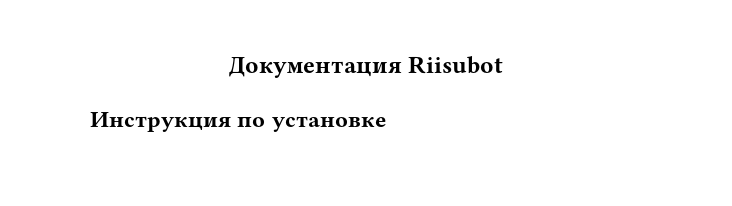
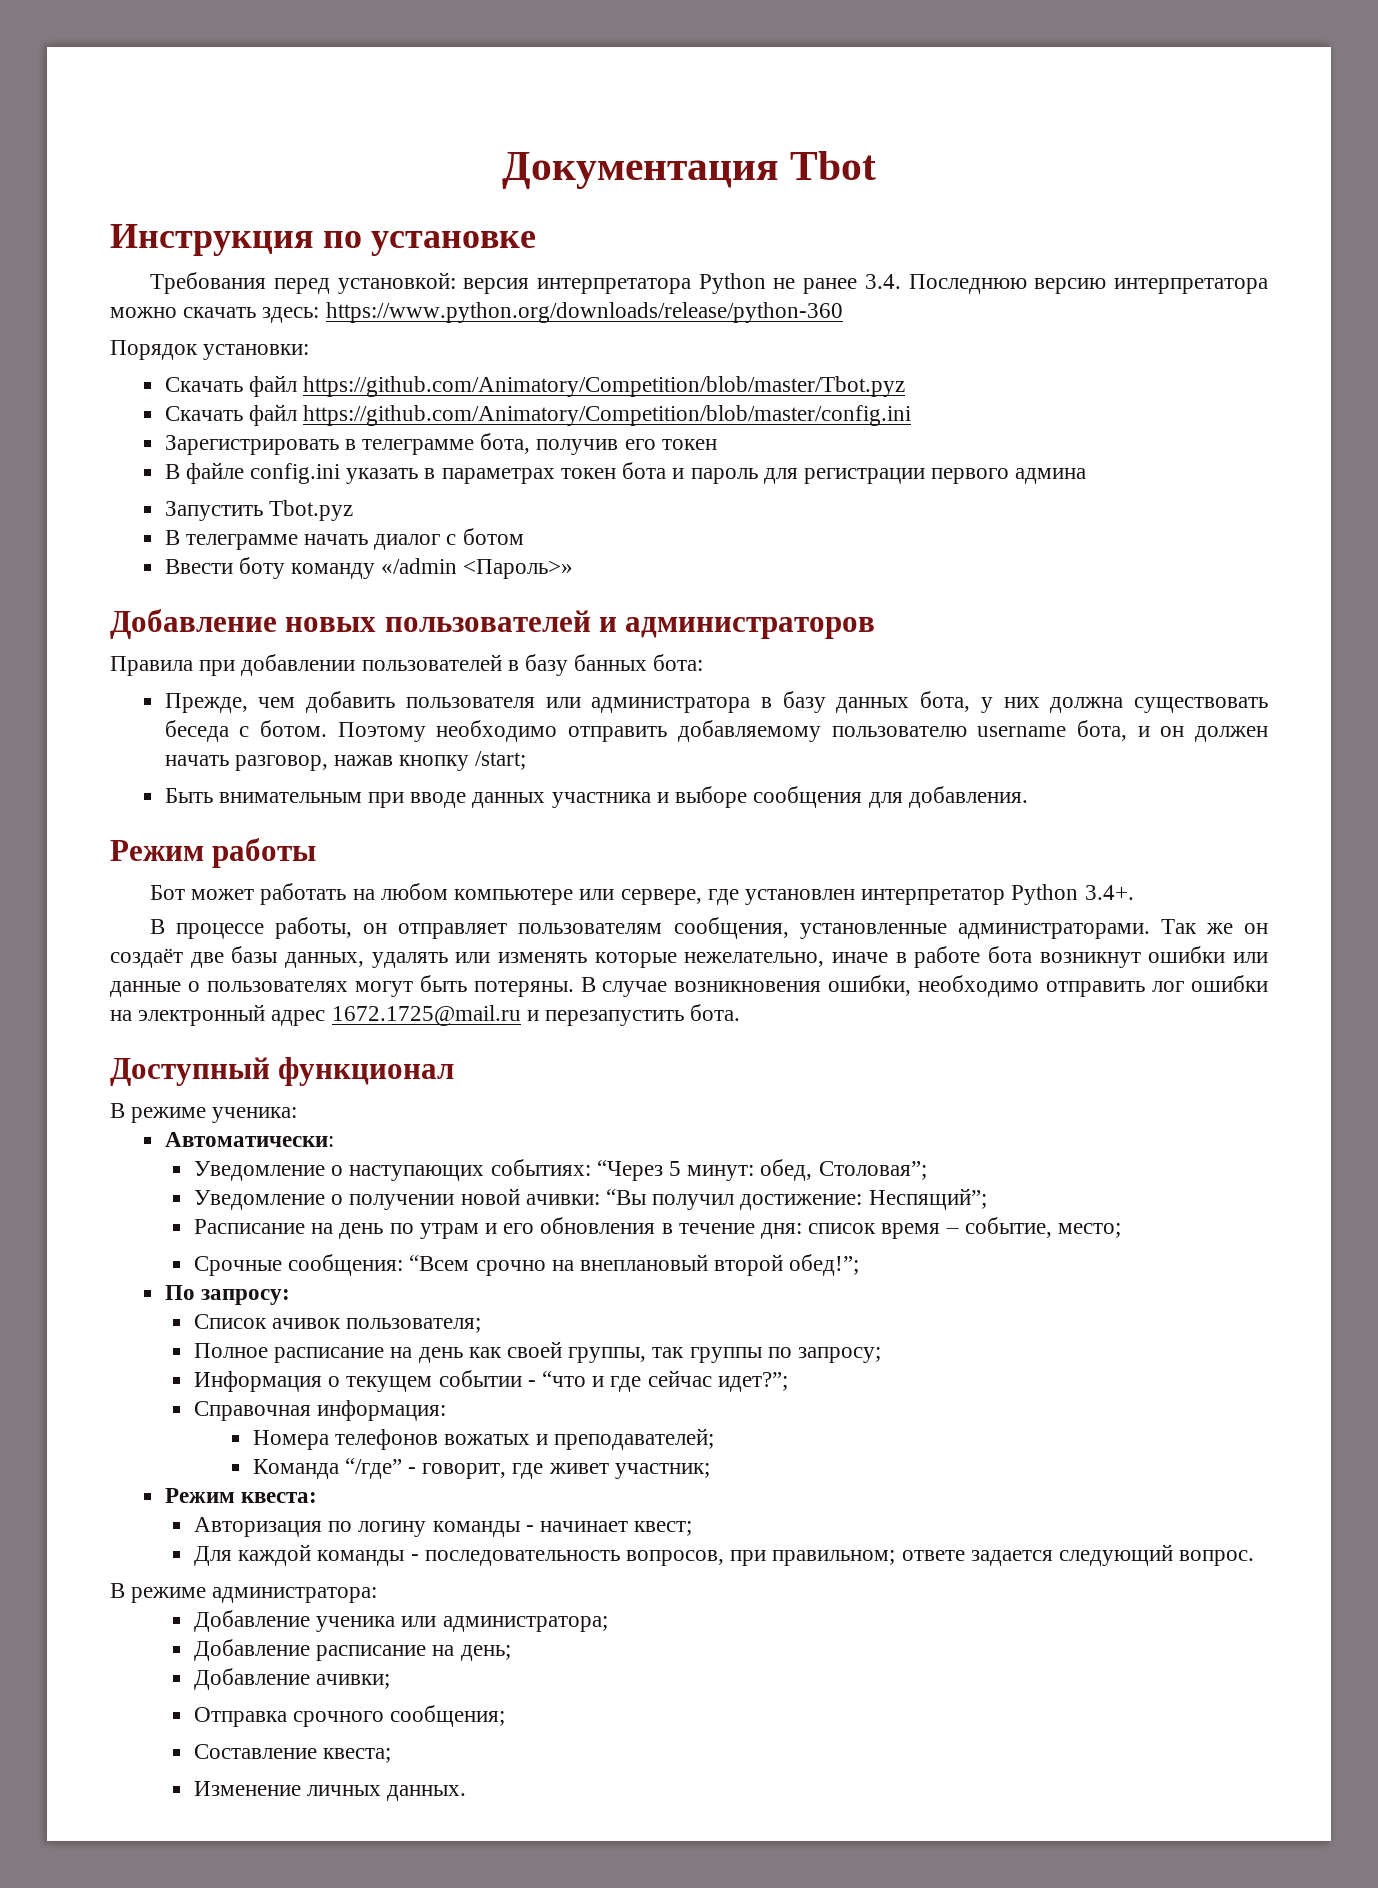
[408,56,504,74] Riisubot -> [789,151,876,180] Tbot
(386, 124) none -> [150,272,1268,294] [110,302,843,323] [110,340,310,360] [164,375,906,397] [164,404,912,426] [164,433,717,455] [164,462,1087,484] [164,500,353,521] [164,528,524,550] [164,557,574,579] [110,609,876,639] [110,654,704,676] [164,691,1268,713] [164,720,1269,742] [164,751,527,771] [164,786,1028,808] [110,838,317,868] [150,883,1134,905] [150,917,1269,939] [110,946,1268,968] [110,975,1268,997] [110,1004,741,1026] [110,1057,455,1086] [110,1103,298,1123] [164,1132,334,1147] [193,1159,927,1181] [193,1188,987,1210] [193,1217,1122,1239] [193,1254,860,1276] [164,1285,290,1305] [193,1314,482,1333] [193,1341,882,1363] [193,1370,788,1392] [193,1400,447,1421] [252,1428,715,1450] [252,1458,710,1479] [164,1488,317,1503] [193,1517,693,1537] [193,1544,1255,1566] [110,1583,378,1603] [193,1610,608,1632] [193,1639,511,1661] [193,1668,391,1690] [193,1705,506,1727] [193,1744,392,1763] [193,1781,467,1801] // Требования перед установкой: версия интерпретатора Python не ранее 3.4. Последнюю версию интерпретатора можно скачать здесь: https://www.python.org/downloads/release/python-360 // Порядок установки: // Скачать файл https://github.com/Animatory/Competition/blob/master/Tbot.pyz // Скачать файл https://github.com/Animatory/Competition/blob/master/config.ini // Зарегистрировать в телеграмме бота, получив его токен // В файле сonfig.ini указать в параметрах токен бота и пароль для регистрации первого админа // Запустить Tbot.pyz // В телеграмме начать диалог с ботом // Ввести боту команду «/admin <Пароль>» // Добавление новых пользователей и администраторов // Правила при добавлении пользователей в базу банных бота: // Прежде, чем добавить пользователя или администратора в базу данных бота, у них должна существовать беседа с ботом. Поэтому необходимо отправить добавляемому пользователю username бота, и он должен начать разговор, нажав кнопку /start; // Быть внимательным при вводе данных участника и выборе сообщения для добавления. // Режим работы // Бот может работать на любом компьютере или сервере, где установлен интерпретатор Python 3.4+. // В процессе работы, он отправляет пользователям сообщения, установленные администраторами. Так же он создаёт две базы данных, удалять или изменять которые нежелательно, иначе в работе бота возникнут ошибки или данные о пользователях могут быть потеряны. В случае возникновения ошибки, необходимо отправить лог ошибки на электронный адрес 1672.1725@mail.ru и перезапустить бота. // Доступный функционал // В режиме ученика: // Автоматически: // Уведомление о наступающих событиях: “Через 5 минут: обед, Столовая”; // Уведомление о получении новой ачивки: “Вы получил достижение: Неспящий”; // Расписание на день по утрам и его обновления в течение дня: список время – событие, место; // Срочные сообщения: “Всем срочно на внеплановый второй обед!”; // По запросу: // Список ачивок пользователя; // Полное расписание на день как своей группы, так группы по запросу; // Информация о текущем событии - “что и где сейчас идет?”; // Справочная информация: // Номера телефонов вожатых и преподавателей; // Команда “/где” - говорит, где живет участник; // Режим квеста: // Авторизация по логину команды - начинает квест; // Для каждой команды - последовательность вопросов, при правильном; ответе задается следующий вопрос. // В режиме администратора: // Добавление ученика или администратора; // Добавление расписание на день; // Добавление ачивки; // Отправка срочного сообщения; // Составление квеста; // Изменение личных данных.

